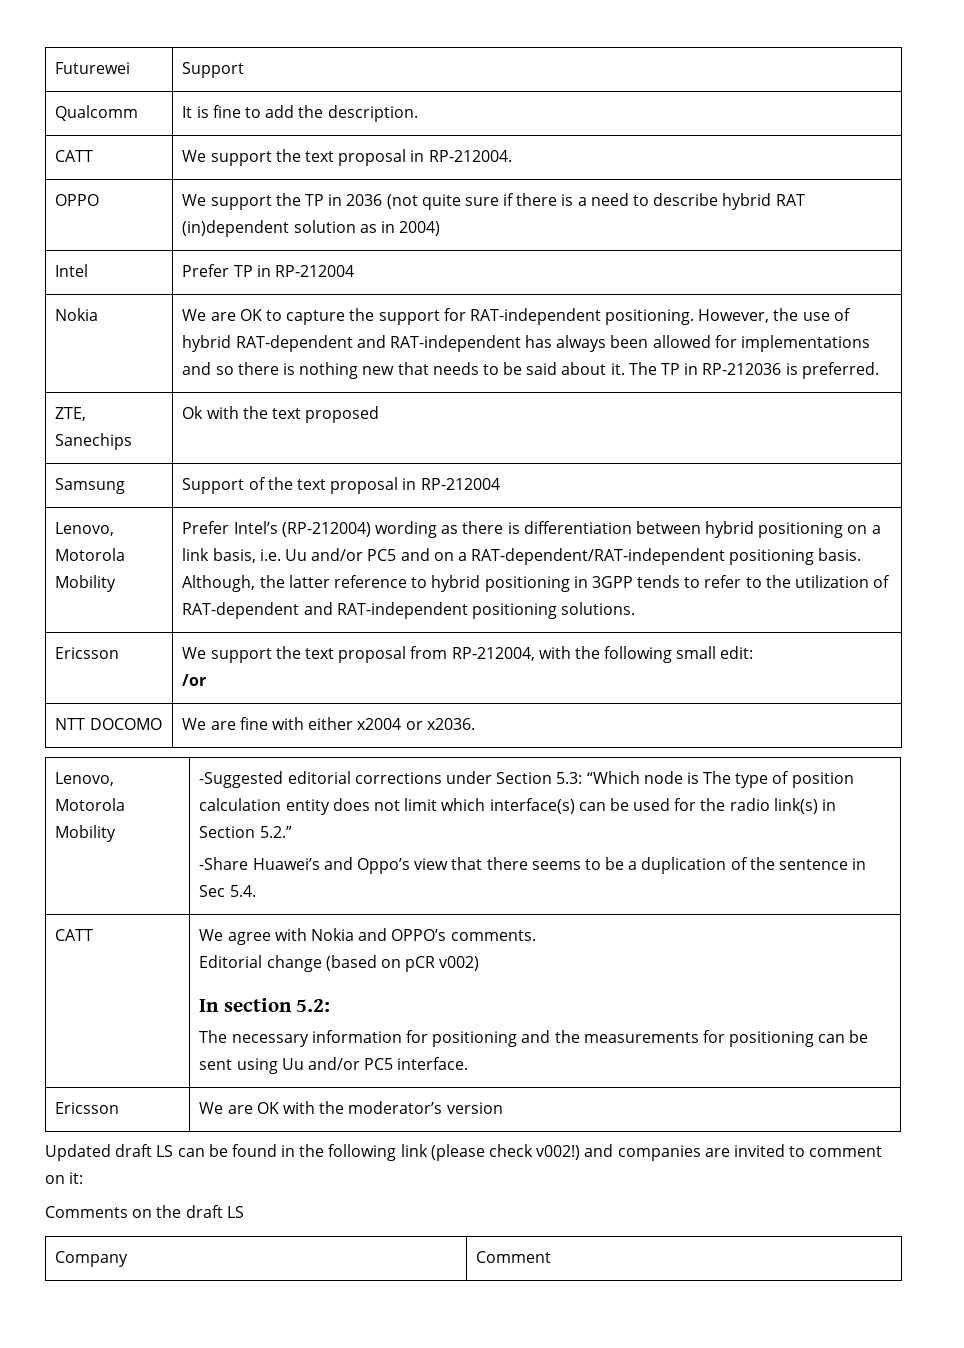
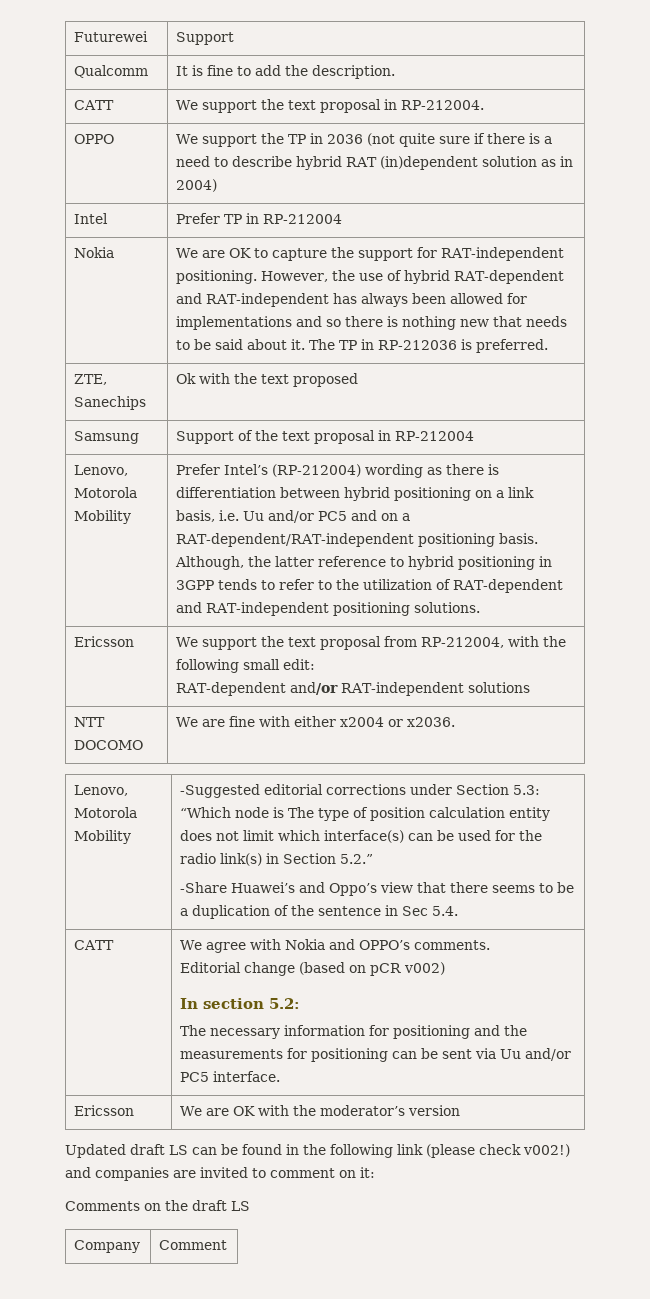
[182,674,207,686] /or -> [176,682,531,696] RAT-dependent and/or RAT-independent solutions
[236,1058,278,1074] using -> [475,1048,497,1059] via

